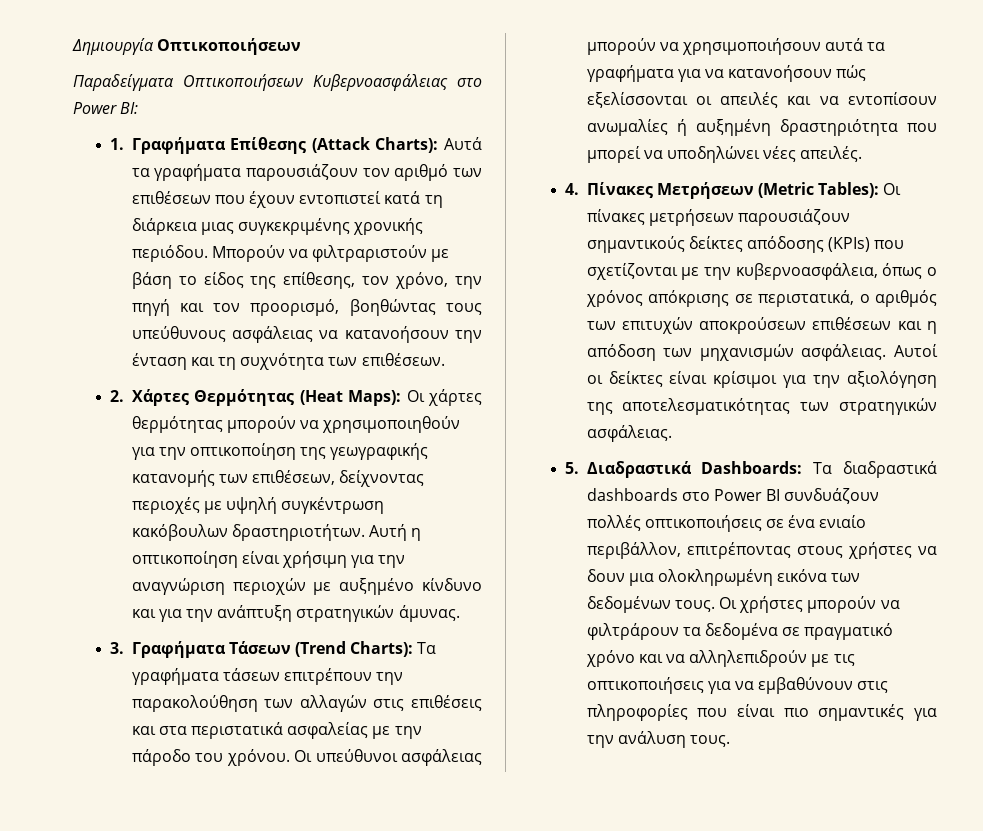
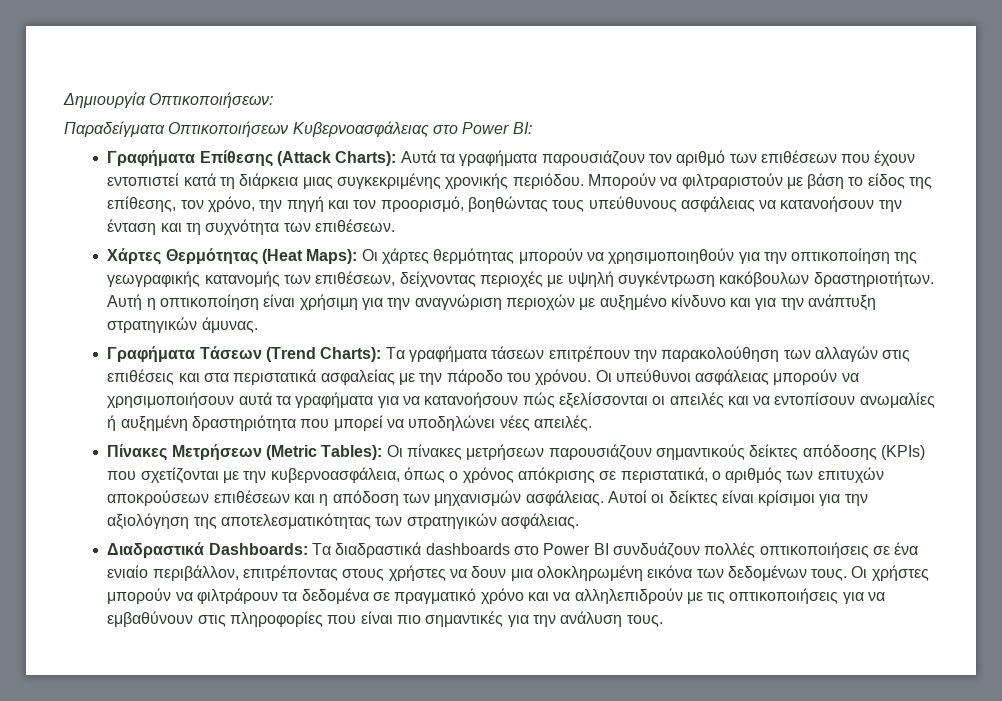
[157,38,302,55] Οπτικοποιήσεων -> [149,92,274,108] Οπτικοποιήσεων:
[109,138,124,150] 1. -> (532, 128) none
[109,390,124,402] 2. -> (395, 225) none
[109,642,124,654] 3. -> (258, 325) none
[564,183,579,195] 4. -> (592, 423) none
[564,462,579,474] 5. -> (579, 521) none

